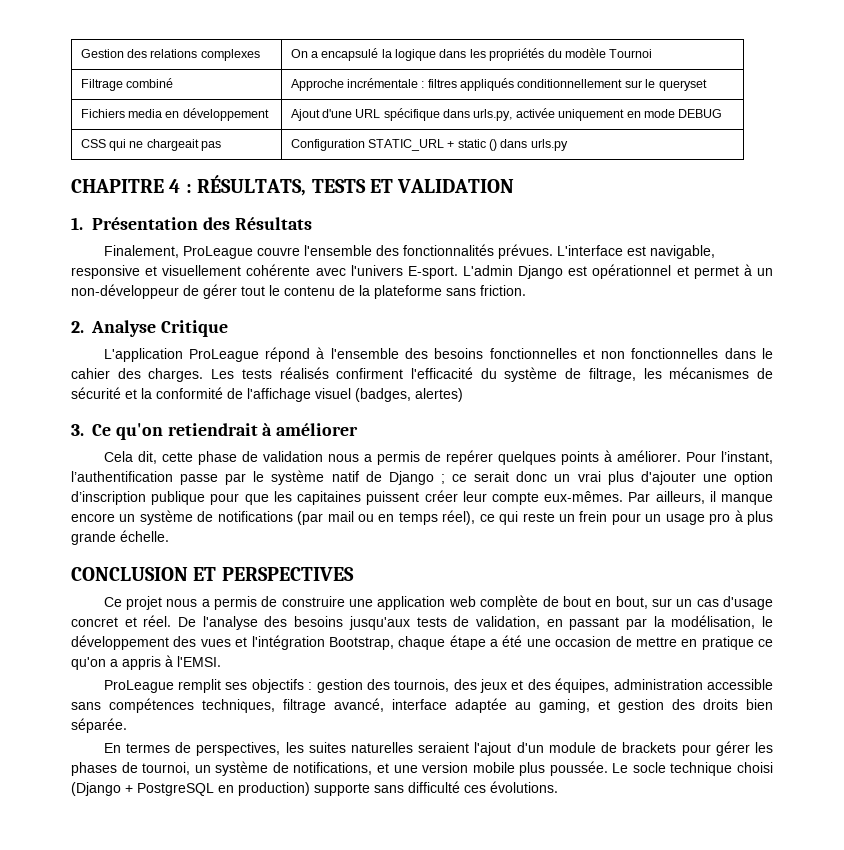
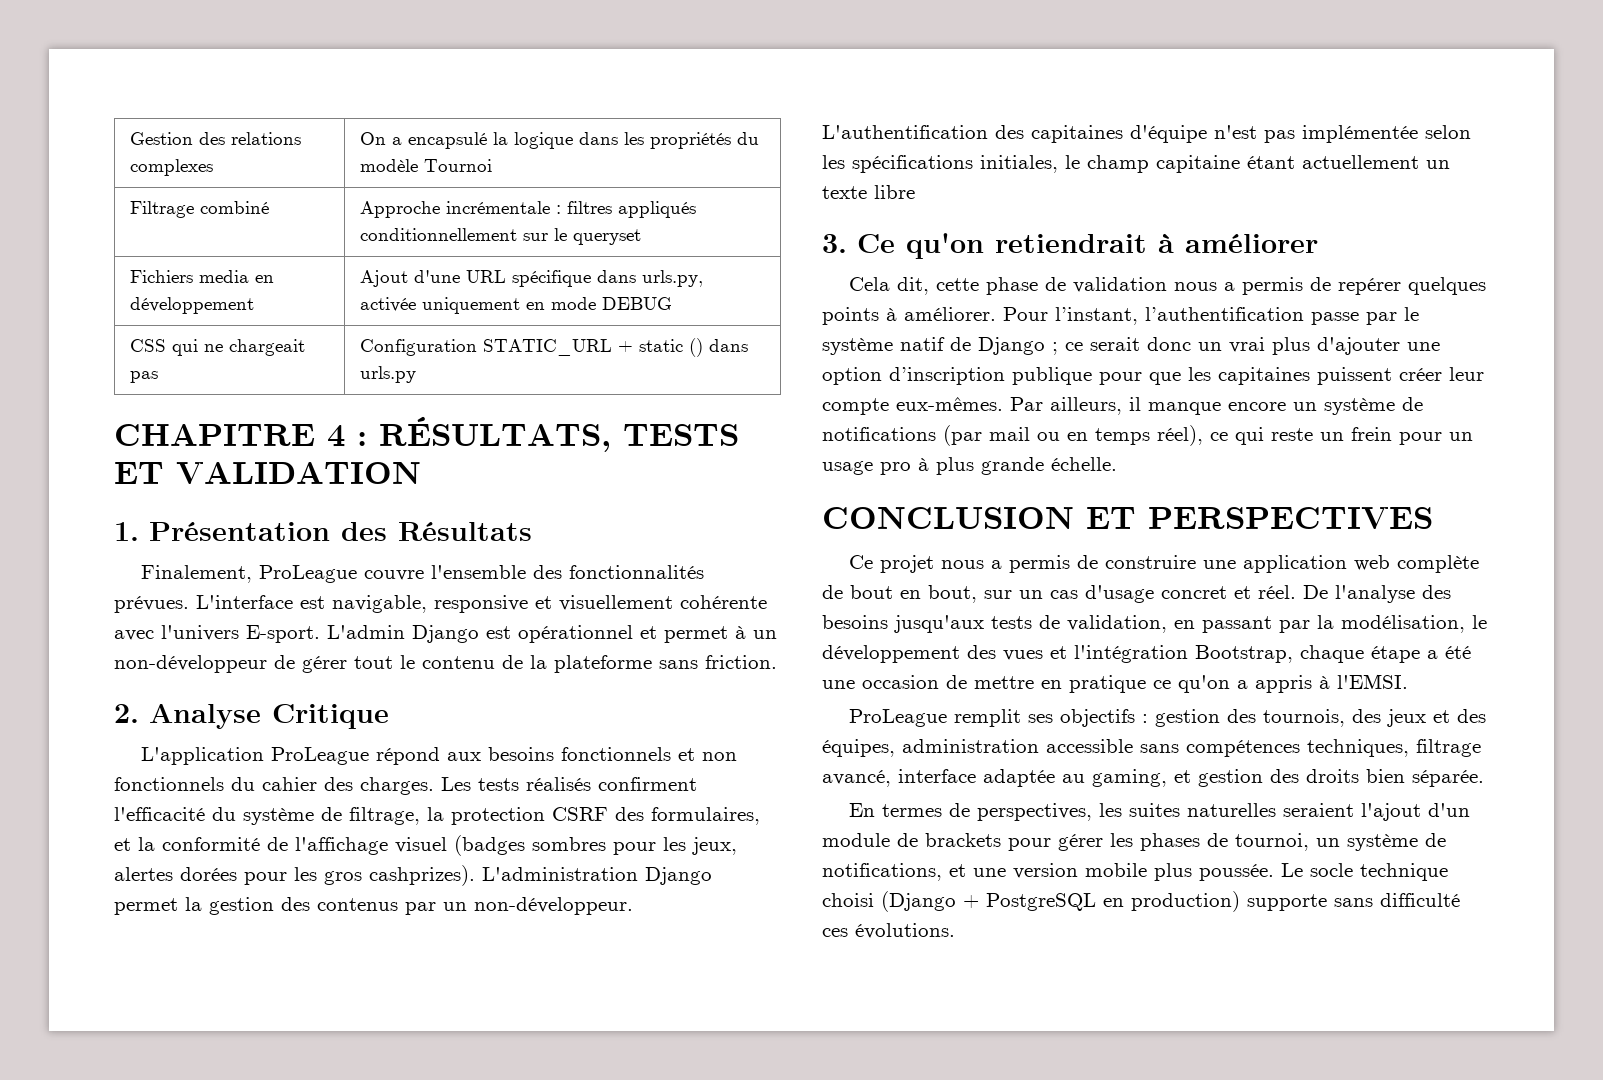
[316,347,773,359] à l'ensemble des besoins fonctionnelles et non fonctionnelles dans le -> [447,747,738,761] [114,777,255,791] aux besoins fonctionnels et non fonctionnels du
[643,367,773,379] [71,387,121,399] les mécanismes de sécurité -> [427,807,760,825] la protection CSRF des formulaires,
[355,388,463,402] (badges, alertes) -> [454,835,737,856] [114,865,712,886] [114,897,633,915] [822,125,1471,143] [822,155,1450,173] [822,185,915,199] (badges sombres pour les jeux, alertes dorées pour les gros cashprizes). L'administration Django permet la gestion des contenus par un non-développeur. L'authentification des capitaines d'équipe n'est pas implémentée selon les spécifications initiales, le champ capitaine étant actuellement un texte libre

